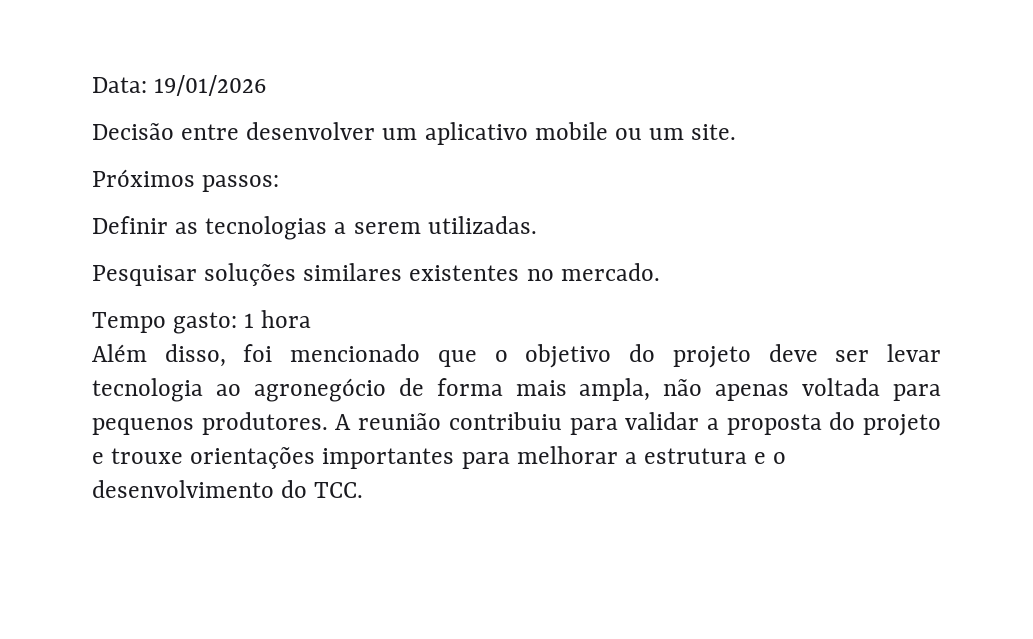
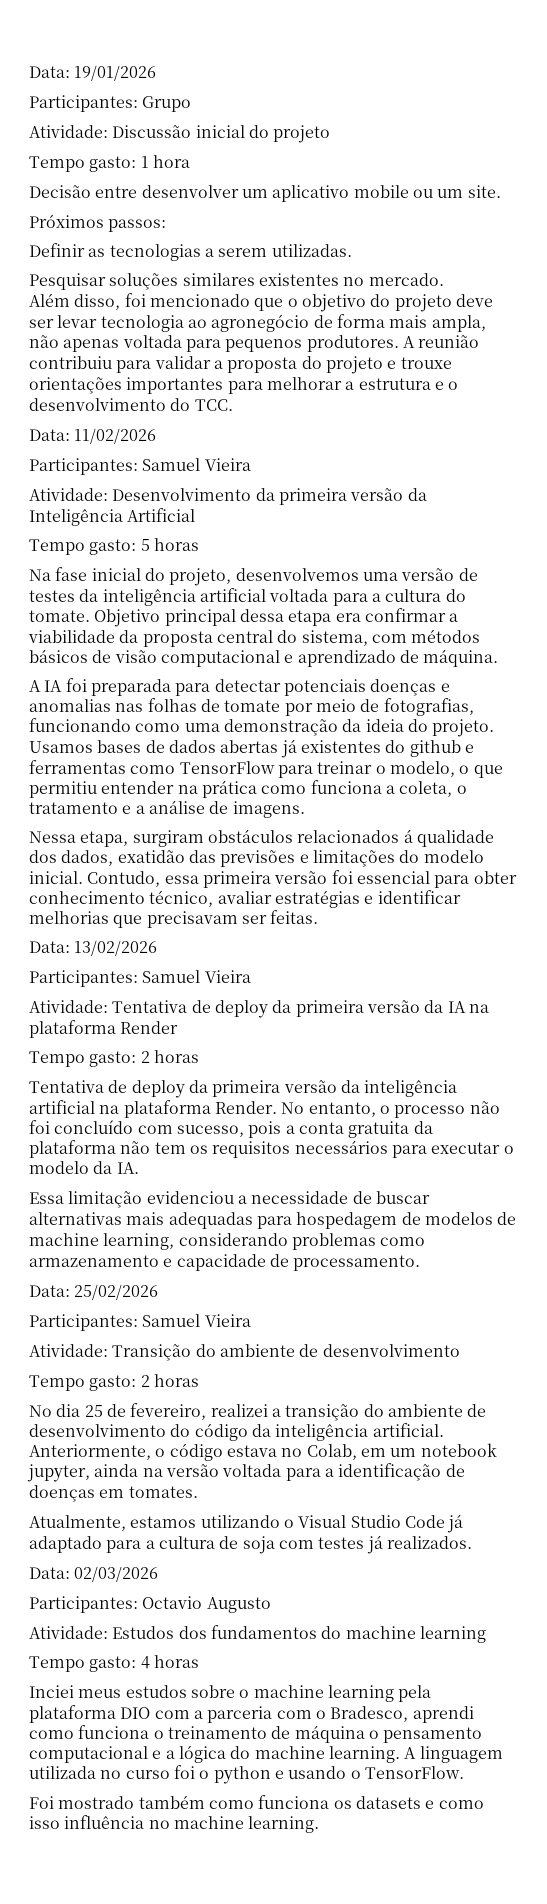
(267, 85) none -> [29,95,192,112] [29,125,331,143] [29,155,190,172] // Participantes: Grupo // Atividade: Discussão inicial do projeto // Tempo gasto: 1 hora
[92,310,312,334] // Tempo gasto: 1 hora -> (444, 279) none
(364, 490) none -> [29,428,157,444] [29,458,251,475] [29,488,427,505] [29,508,196,526] [29,538,199,555] [29,567,478,586] [29,588,466,606] [29,608,459,627] [28,629,481,647] [29,649,499,667] [29,678,450,696] [29,698,474,716] [29,718,495,737] [29,739,474,758] [29,760,503,778] [29,780,467,798] [29,800,305,818] [29,829,494,847] [29,850,484,867] [29,870,517,888] [29,890,461,908] [29,910,319,928] [29,940,158,956] [29,970,251,987] [29,1000,489,1018] [29,1020,179,1038] [29,1050,199,1067] [29,1080,458,1098] [29,1100,500,1118] [29,1120,433,1138] [29,1140,514,1158] [29,1161,139,1174] [29,1191,430,1208] [29,1212,517,1229] [29,1233,426,1250] [29,1254,421,1271] [29,1284,159,1300] [29,1314,251,1331] [29,1344,460,1361] [29,1374,199,1391] [29,1403,487,1421] [29,1423,444,1441] [29,1443,497,1461] [27,1463,465,1482] [29,1485,198,1502] [29,1514,464,1533] [29,1535,472,1554] [29,1566,159,1582] [29,1596,271,1613] [29,1625,486,1643] [29,1655,199,1672] [29,1685,432,1702] [29,1705,474,1723] [29,1725,483,1743] [29,1745,503,1763] [29,1765,464,1784] [29,1795,484,1809] [29,1815,320,1833] // Data: 11/02/2026 // Participantes: Samuel Vieira // Atividade: Desenvolvimento da primeira versão da Inteligência Artificial // Tempo gasto: 5 horas // Na fase inicial do projeto, desenvolvemos uma versão de testes da inteligência artificial voltada para a cultura do tomate. Objetivo principal dessa etapa era confirmar a viabilidade da proposta central do sistema, com métodos básicos de visão computacional e aprendizado de máquina. // A IA foi preparada para detectar potenciais doenças e anomalias nas folhas de tomate por meio de fotografias, funcionando como uma demonstração da ideia do projeto. Usamos bases de dados abertas já existentes do github e ferramentas como TensorFlow para treinar o modelo, o que permitiu entender na prática como funciona a coleta, o tratamento e a análise de imagens. // Nessa etapa, surgiram obstáculos relacionados á qualidade dos dados, exatidão das previsões e limitações do modelo inicial. Contudo, essa primeira versão foi essencial para obter conhecimento técnico, avaliar estratégias e identificar melhorias que precisavam ser feitas. // Data: 13/02/2026 // Participantes: Samuel Vieira // Atividade: Tentativa de deploy da primeira versão da IA na plataforma Render // Tempo gasto: 2 horas // Tentativa de deploy da primeira versão da inteligência artificial na plataforma Render. No entanto, o processo não foi concluído com sucesso, pois a conta gratuita da plataforma não tem os requisitos necessários para executar o modelo da IA. // Essa limitação evidenciou a necessidade de buscar alternativas mais adequadas para hospedagem de modelos de machine learning, considerando problemas como armazenamento e capacidade de processamento. // Data: 25/02/2026 // Participantes: Samuel Vieira // Atividade: Transição do ambiente de desenvolvimento // Tempo gasto: 2 horas // No dia 25 de fevereiro, realizei a transição do ambiente de desenvolvimento do código da inteligência artificial. Anteriormente, o código estava no Colab, em um notebook jupyter, ainda na versão voltada para a identificação de doenças em tomates. // Atualmente, estamos utilizando o Visual Studio Code já adaptado para a cultura de soja com testes já realizados. // Data: 02/03/2026 // Participantes: Octavio Augusto // Atividade: Estudos dos fundamentos do machine learning // Tempo gasto: 4 horas // Inciei meus estudos sobre o machine learning pela plataforma DIO com a parceria com o Bradesco, aprendi como funciona o treinamento de máquina o pensamento computacional e a lógica do machine learning. A linguagem utilizada no curso foi o python e usando o TensorFlow. // Foi mostrado também como funciona os datasets e como isso influência no machine learning.

